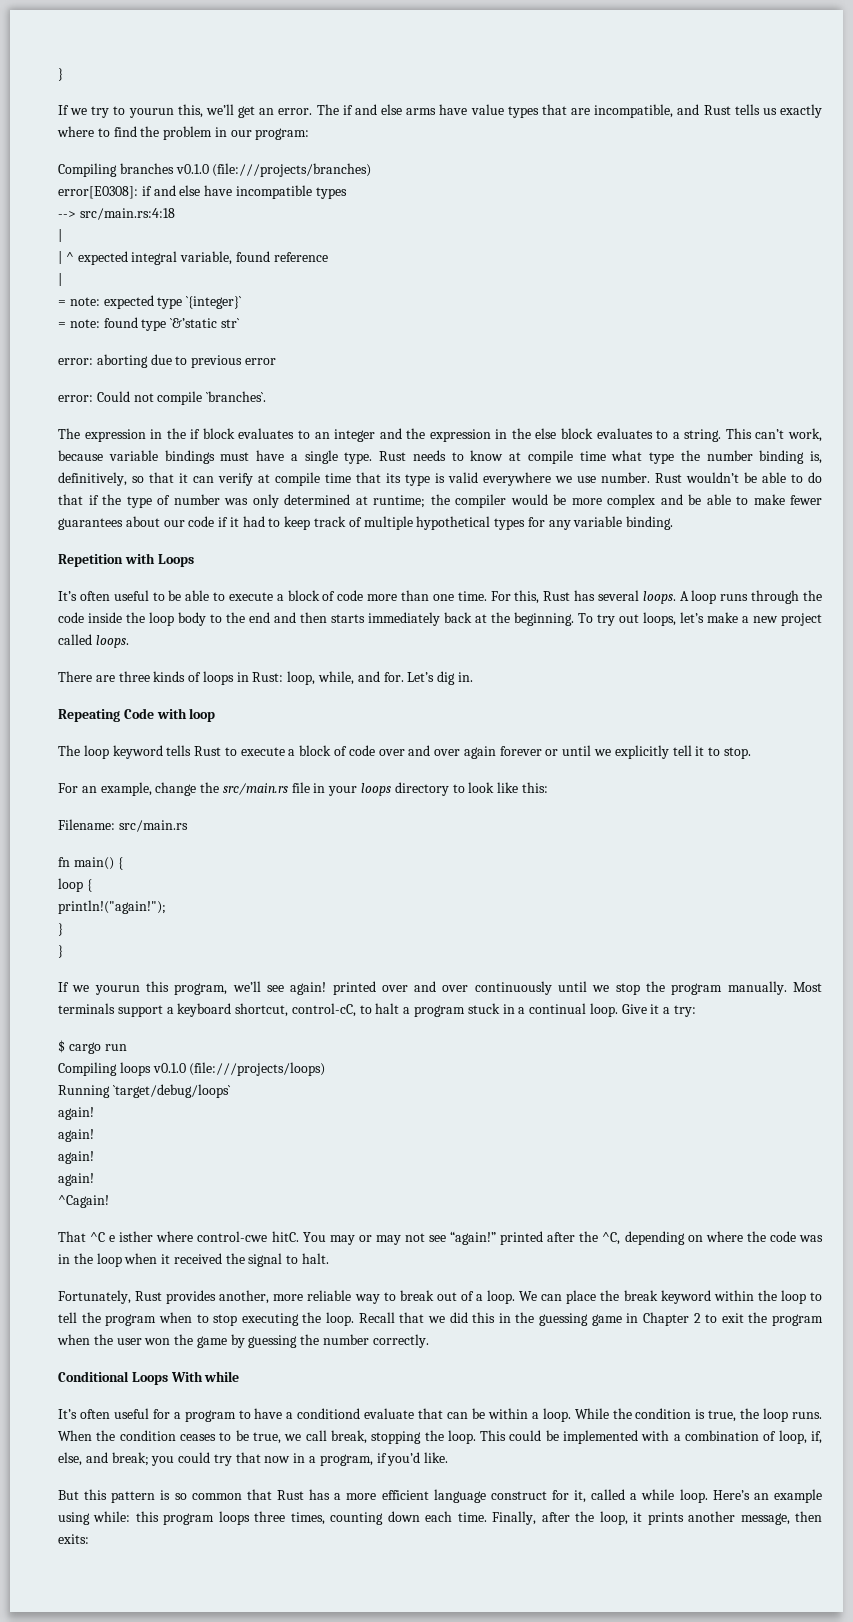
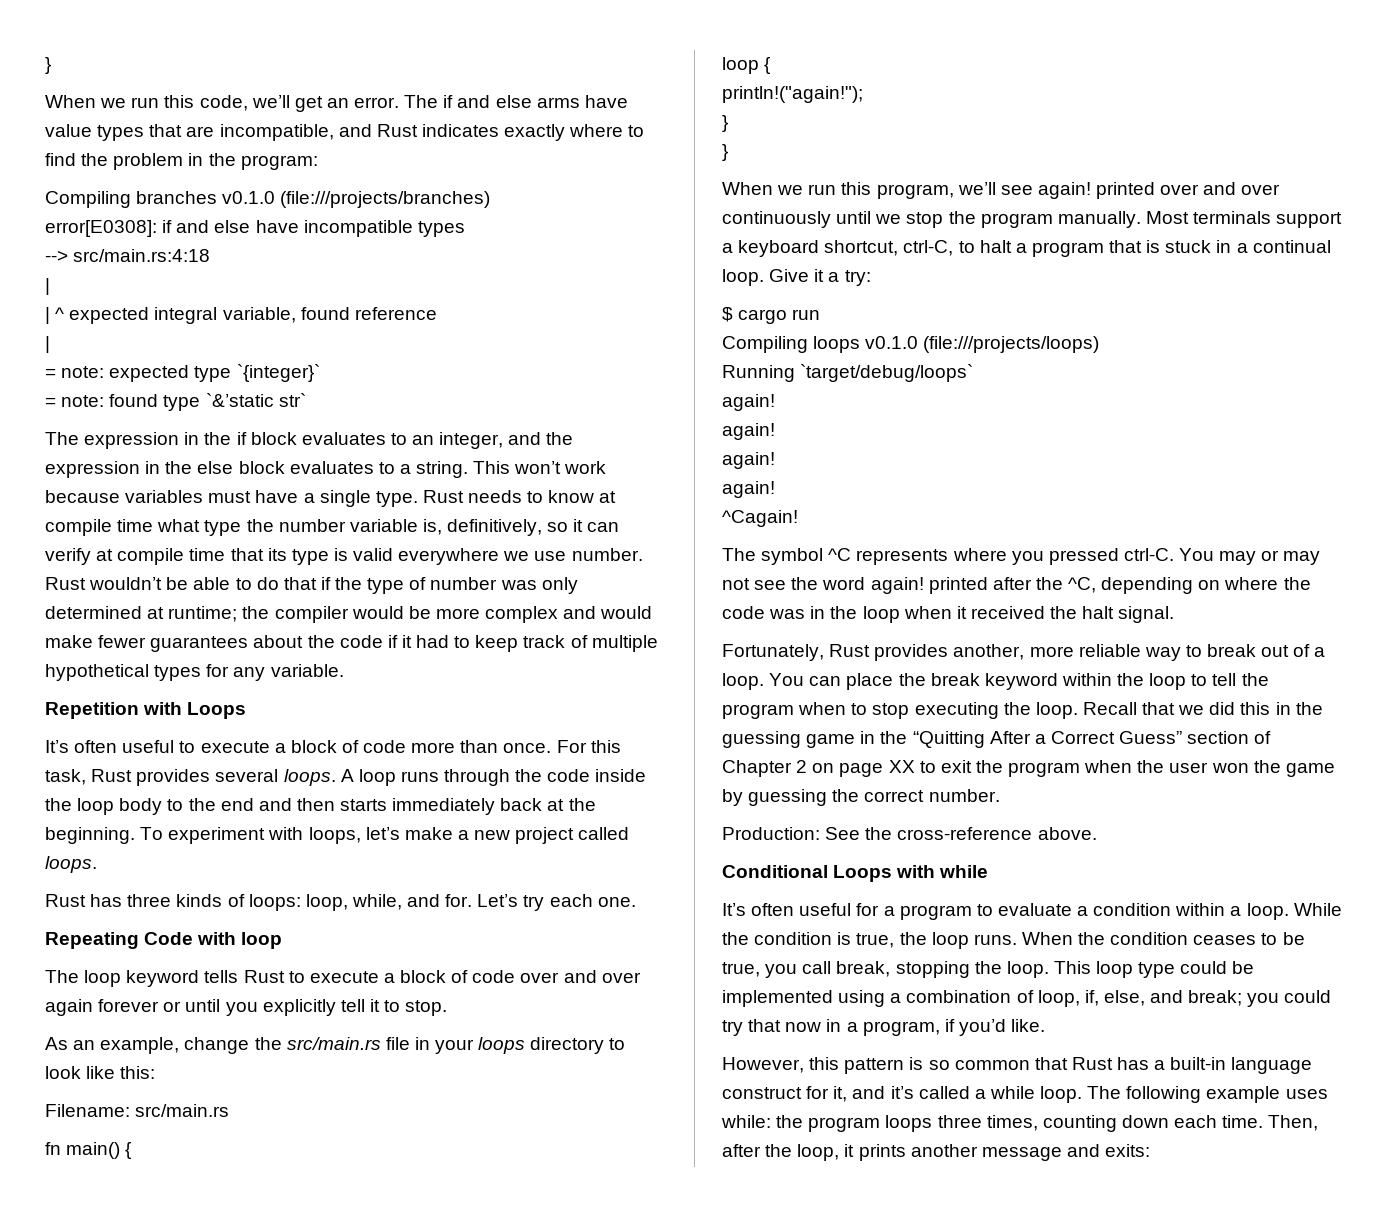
[58,68,63,81] [58,104,203,118] } // If we try to yourun this, -> [45,57,51,74] [45,95,248,111] } // When we run this code,
[734,104,777,115] tells us -> [421,124,499,137] indicates
[230,130,252,137] our -> [208,153,236,166] the
[58,354,276,368] [58,391,267,405] // error: aborting due to previous error // error: Could not compile `branches`. -> (306, 400) none
[334,429,376,442] integer -> [439,432,504,449] integer,
[755,428,823,442] [58,450,215,464] can’t work, because variable bindings -> [514,461,607,474] [45,490,204,503] won’t work because variables
[759,450,805,464] binding -> [349,519,418,532] variable
[149,472,174,483] that -> (569, 527) none
[688,494,748,505] be able to -> [600,606,653,619] would
[163,520,185,527] our -> [307,635,335,648] the
[573,516,674,530] variable binding. -> [270,664,344,677] variable.
[168,590,226,601] be able to -> (196, 747) none
[432,590,596,604] one time. For this, Rust has -> [503,740,621,753] [45,769,211,786] once. For this task, Rust provides
[597,614,639,626] try out -> [168,827,304,844] experiment with
[58,671,115,682] There are -> [45,894,123,907] Rust has
[202,671,284,685] loops in Rust: -> [248,894,301,911] loops:
[437,671,473,685] dig in. -> [523,894,636,911] try each one.
[594,749,612,756] we -> [225,1002,258,1016] you
[58,783,78,793] For -> [45,1037,68,1050] As
[58,982,140,995] If we yourun -> [722,182,837,195] When we run
[291,1003,356,1017] control-cC, -> [903,240,954,256] ctrl-C,
(466, 1011) none -> [1109,240,1161,253] that is
[58,1231,299,1242] That ^C e isther where control-cwe hitC. -> [722,548,1174,565] The symbol ^C represents where you pressed ctrl-C.
[450,1231,497,1245] “again!” -> [791,577,924,594] the word again!
[248,1253,330,1267] signal to halt. -> [1082,606,1175,623] halt signal.
[519,1291,538,1301] We -> [769,673,805,686] You
[642,1312,701,1326] Chapter 2 -> [880,731,1272,748] [722,760,915,777] the “Quitting After a Correct Guess” section of Chapter 2 on page XX
[323,1334,429,1348] number correctly. -> [864,789,1000,802] [722,827,1097,840] correct number. // Production: See the cross-reference above.
[170,1371,203,1382] With -> [896,865,936,878] with
[254,1408,485,1419] have a conditiond evaluate that can be -> [997,903,1172,916] evaluate a condition
[284,1434,302,1441] we -> [765,964,798,978] you
(507, 1435) none -> [1096,961,1176,978] loop type
[641,1430,670,1441] with -> [838,990,886,1007] using
[58,1490,79,1500] But -> [722,1057,804,1073] However,
[346,1490,429,1500] more efficient -> [1170,1057,1227,1070] built-in
(587, 1496) none -> [852,1086,914,1099] and it’s
[712,1489,822,1503] [58,1511,159,1525] Here’s an example using while: this -> [1087,1086,1328,1103] [721,1115,804,1128] The following example uses while: the
[492,1511,537,1525] Finally, -> [1268,1115,1319,1131] Then,
[740,1511,823,1525] message, then -> [981,1144,1100,1161] message and

